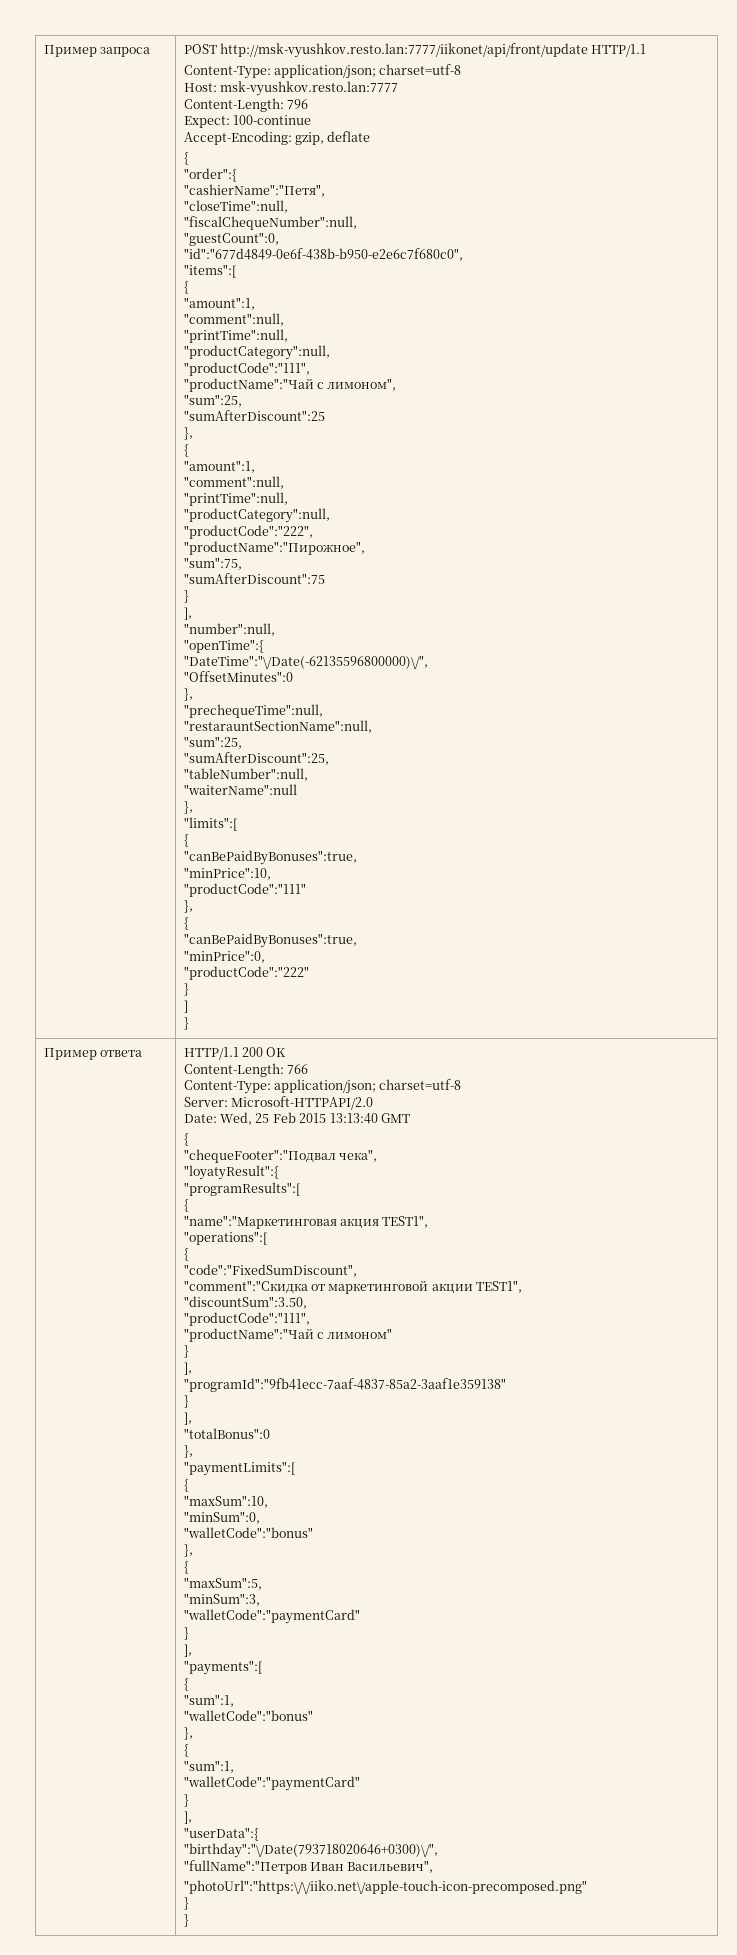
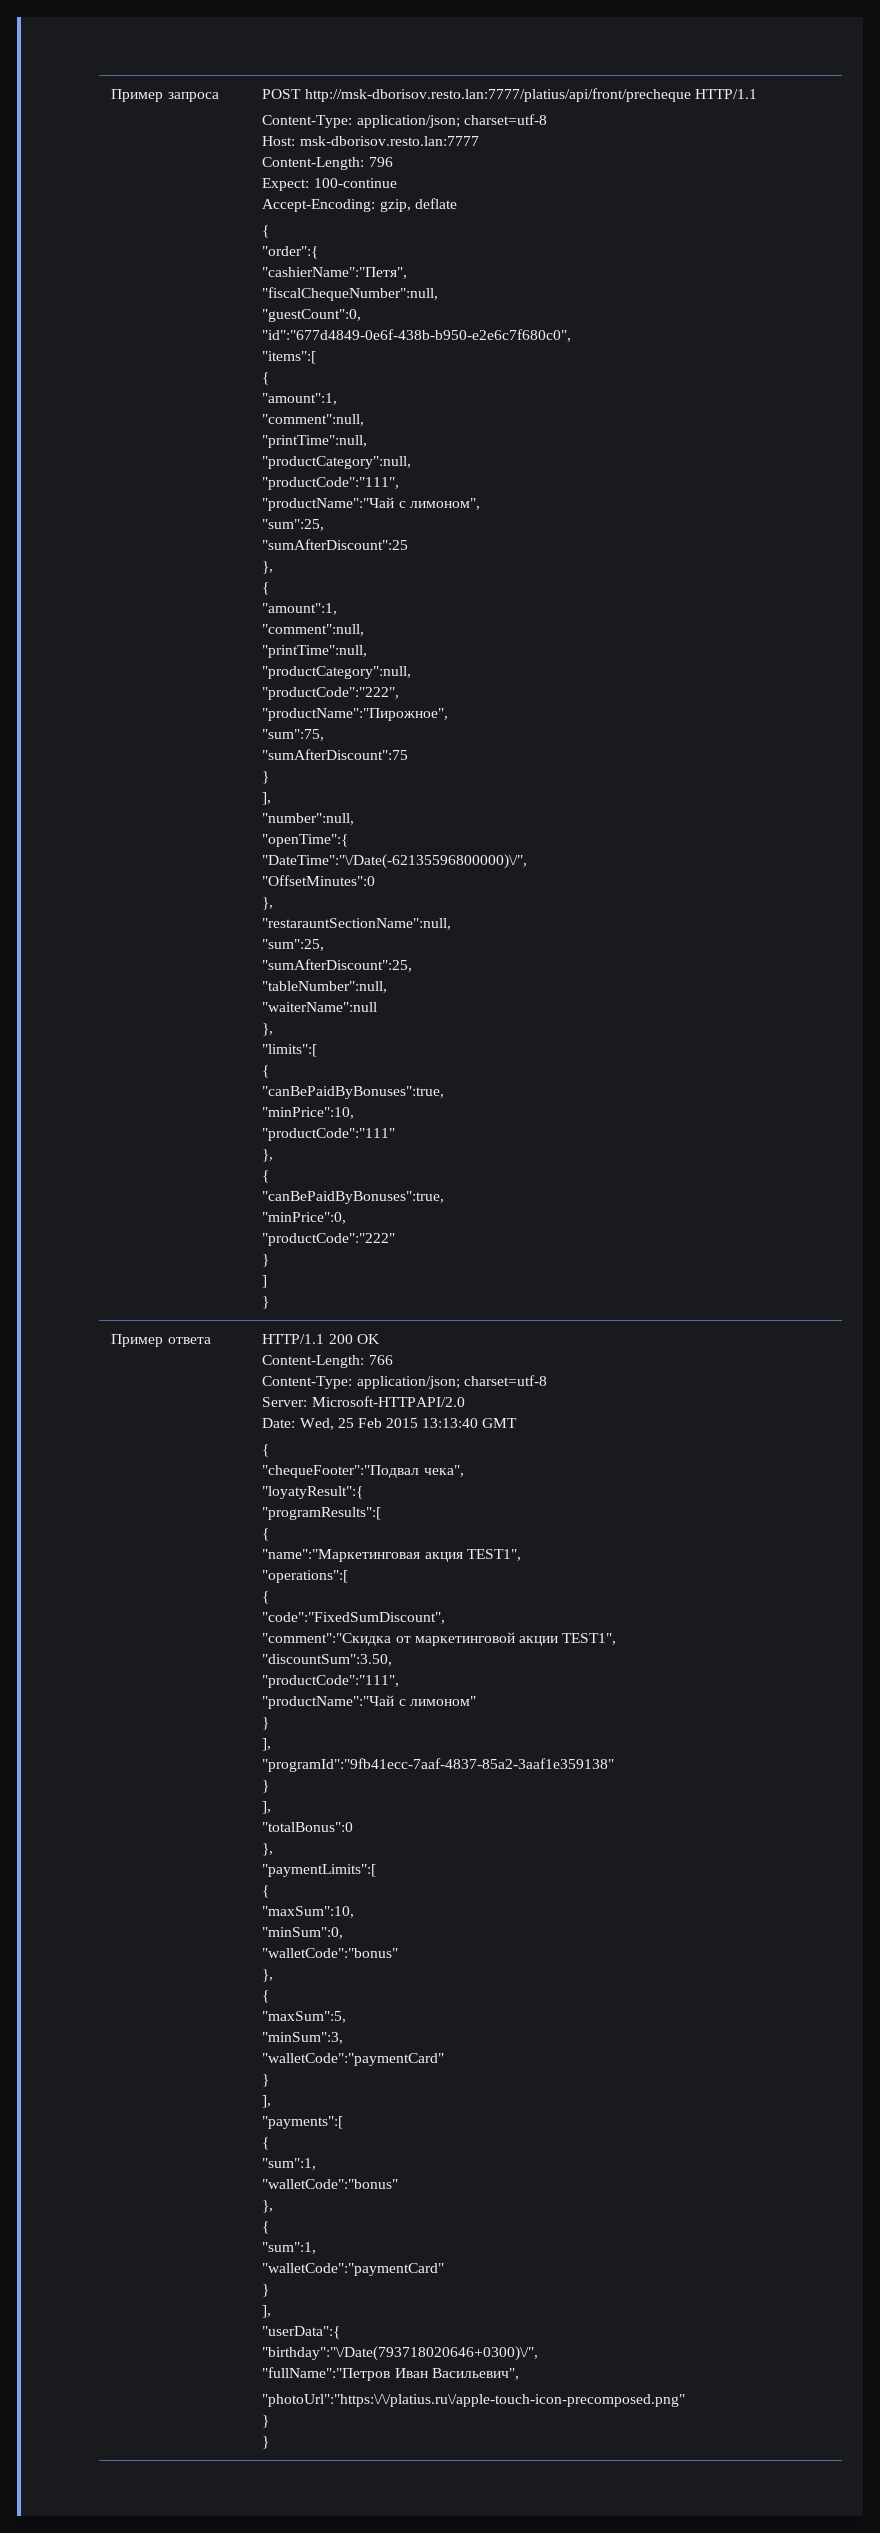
[220,43,589,58] http://msk-vyushkov.resto.lan:7777/iikonet/api/front/update -> [304,88,691,102] http://msk-dborisov.resto.lan:7777/platius/api/front/precheque
[220,81,399,96] msk-vyushkov.resto.lan:7777 -> [299,136,479,146] msk-dborisov.resto.lan:7777
[183,200,288,213] // "closeTime":null, -> (408, 273) none
[183,704,323,718] // "prechequeTime":null, -> (274, 903) none
[183,1880,587,1894] "photoUrl":"https:\/\/iiko.net\/apple-touch-icon-precomposed.png" -> [262,2394,686,2407] "photoUrl":"https:\/\/platius.ru\/apple-touch-icon-precomposed.png"

